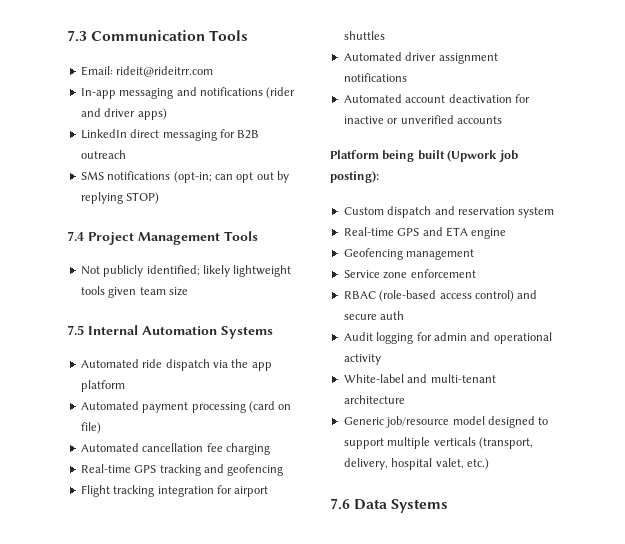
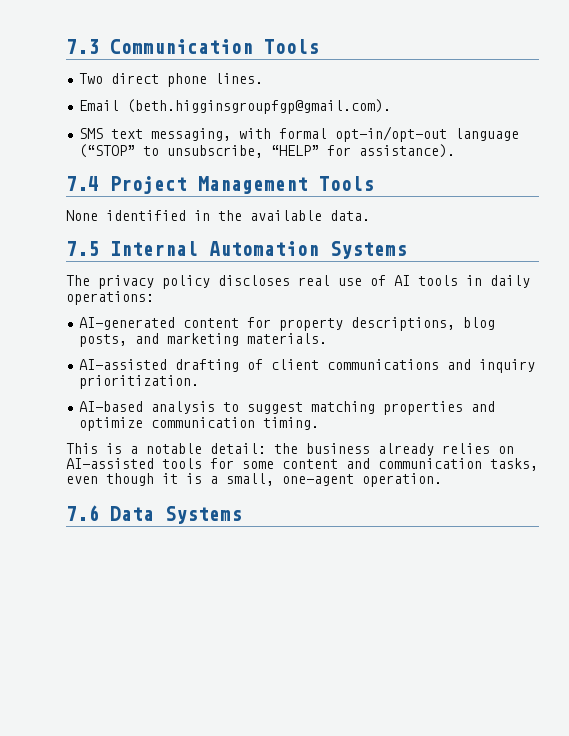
[80,66,214,77] [80,87,296,99] [80,108,167,120] [80,129,260,141] [80,150,126,159] [80,171,289,183] [80,192,160,204] [67,231,258,245] [80,265,292,277] [80,286,188,298] [67,325,273,339] [80,359,272,371] [80,380,125,392] [80,401,292,413] [80,422,101,434] [80,443,270,455] [80,464,284,476] [80,485,269,497] [343,31,385,40] [343,52,498,64] [343,73,407,82] [343,94,530,103] [343,115,502,124] [330,150,518,162] [330,171,379,183] [343,206,555,218] [343,227,507,239] [343,248,475,260] [343,269,476,279] [343,290,538,302] [343,311,405,320] [343,332,552,344] [343,354,381,365] [343,374,496,383] [343,395,405,404] [343,416,549,428] [343,437,533,449] [343,458,489,470] Email: rideit@rideitrr.com // In-app messaging and notifications (rider and driver apps) // LinkedIn direct messaging for B2B outreach // SMS notifications (opt-in; can opt out by replying STOP) // 7.4 Project Management Tools // Not publicly identified; likely lightweight tools given team size // 7.5 Internal Automation Systems // Automated ride dispatch via the app platform // Automated payment processing (card on file) // Automated cancellation fee charging // Real-time GPS tracking and geofencing // Flight tracking integration for airport shuttles // Automated driver assignment notifications // Automated account deactivation for inactive or unverified accounts // Platform being built (Upwork job posting): // Custom dispatch and reservation system // Real-time GPS and ETA engine // Geofencing management // Service zone enforcement // RBAC (role-based access control) and secure auth // Audit logging for admin and operational activity // White-label and multi-tenant architecture // Generic job/resource model designed to support multiple verticals (transport, delivery, hospital valet, etc.) -> [79,73,264,87] [79,99,392,114] [79,126,520,142] [79,144,456,158] [66,176,374,194] [66,210,370,221] [66,241,407,259] [66,275,530,289] [66,291,154,305] [79,317,496,331] [79,333,328,347] [79,359,536,373] [79,375,200,389] [79,401,496,415] [79,417,320,431] [66,443,514,456] [66,458,538,471] [66,473,442,487] Two direct phone lines. // Email (beth.higginsgroupfgp@gmail.com). // SMS text messaging, with formal opt-in/opt-out language (“STOP” to unsubscribe, “HELP” for assistance). // 7.4 Project Management Tools // None identified in the available data. // 7.5 Internal Automation Systems // The privacy policy discloses real use of AI tools in daily operations: // AI-generated content for property descriptions, blog posts, and marketing materials. // AI-assisted drafting of client communications and inquiry prioritization. // AI-based analysis to suggest matching properties and optimize communication timing. // This is a notable detail: the business already relies on AI-assisted tools for some content and communication tasks, even though it is a small, one-agent operation.

